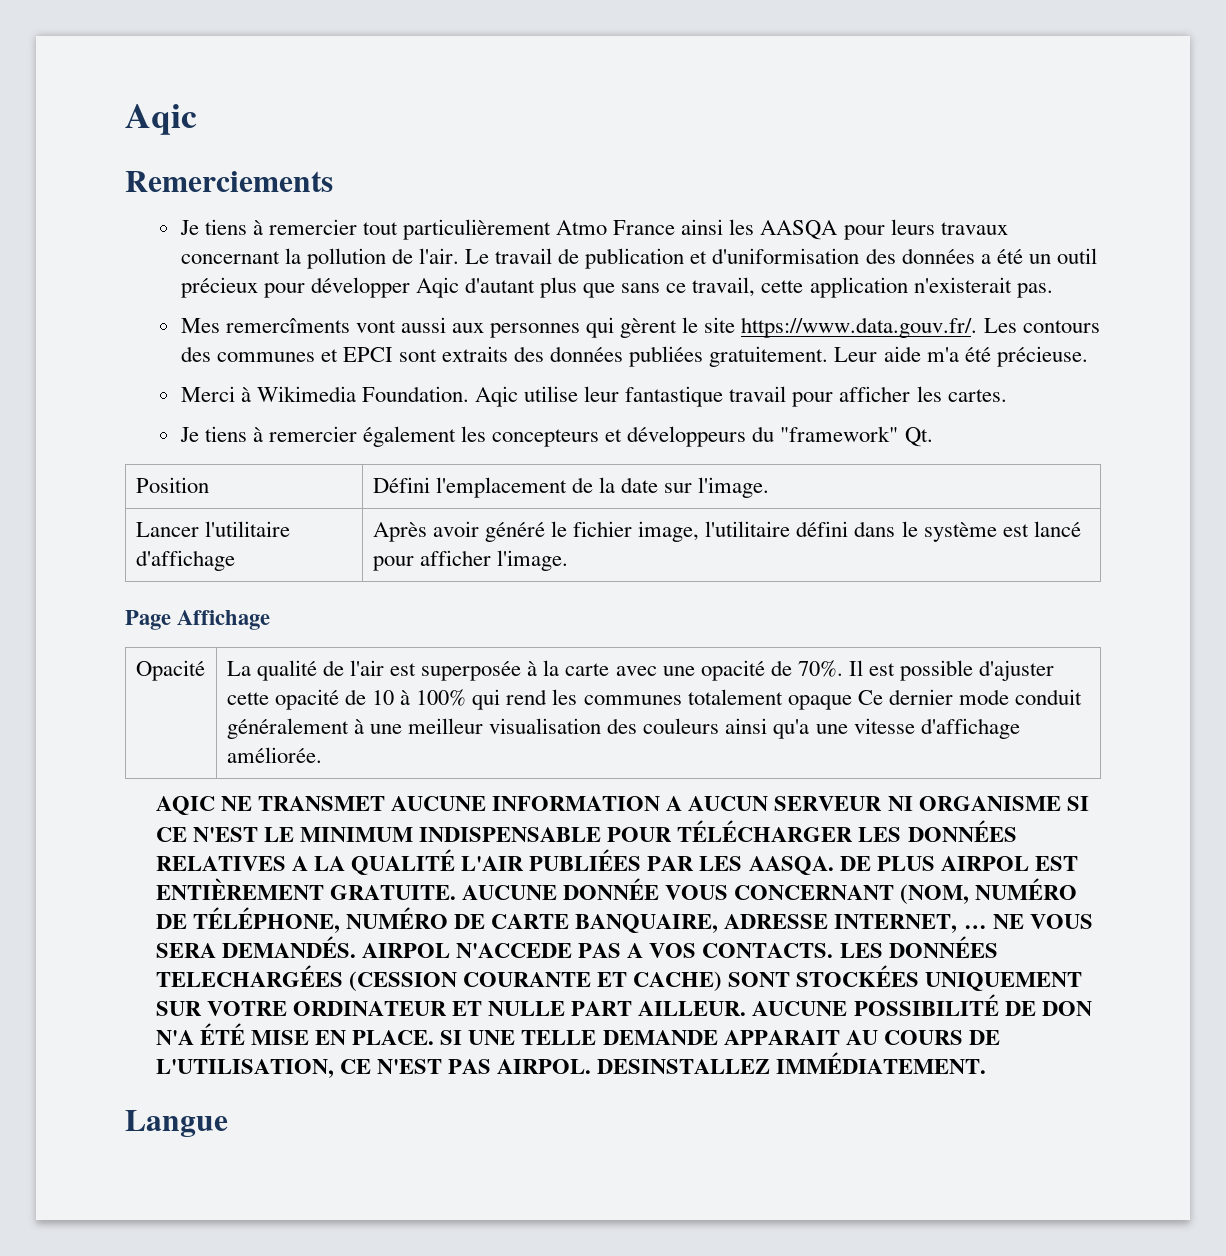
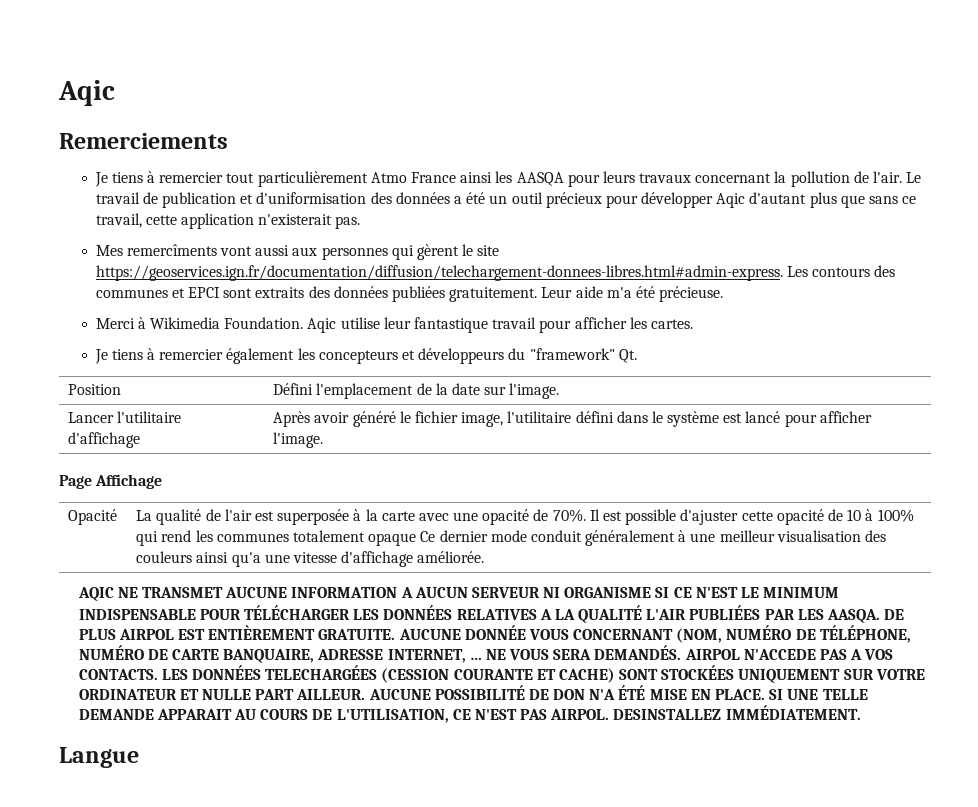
[741,317,978,338] https://www.data.gouv.fr/. -> [95,265,783,281] https://geoservices.ign.fr/documentation/diffusion/telechargement-donnees-libres.html#admin-express.

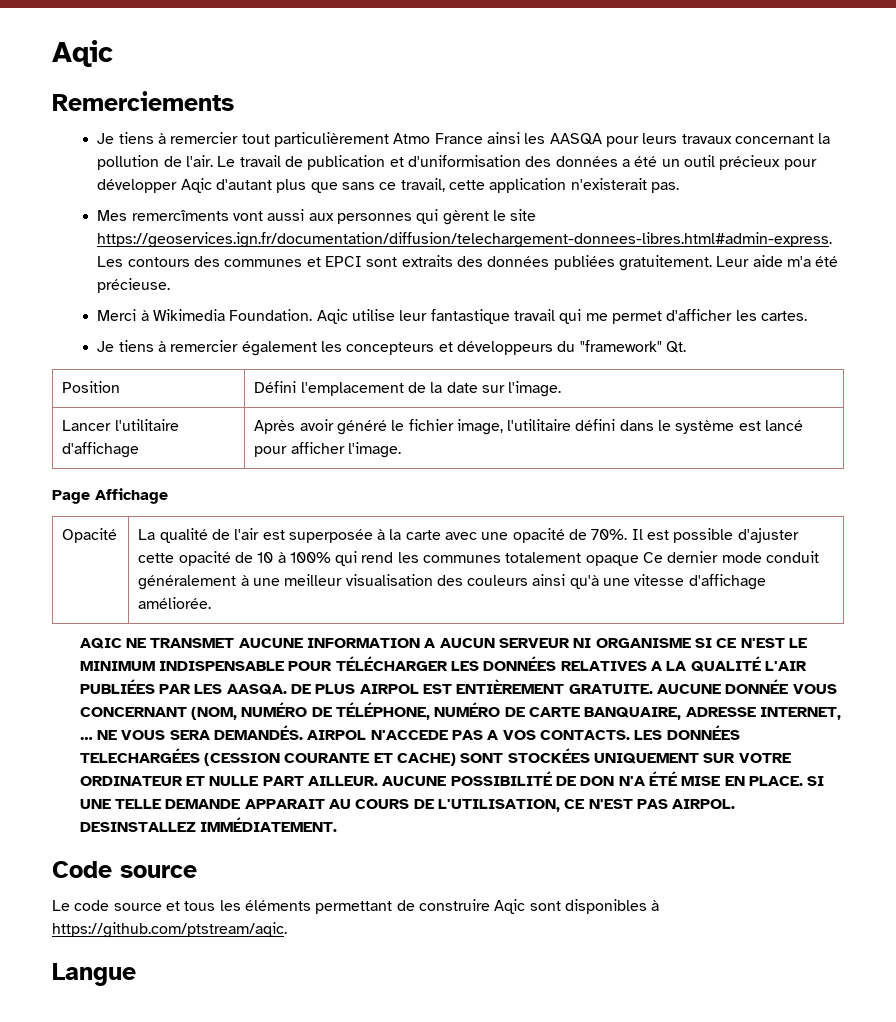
[539,317,627,333] pour afficher -> [559,309,733,324] qui me permet d'afficher
[231,552,261,567] qu'a -> [569,575,599,589] qu'à
(861, 712) none -> [52,861,197,878] [52,899,660,914] [52,922,287,938] // Code source // Le code source et tous les éléments permettant de construire Aqic sont disponibles à https://github.com/ptstream/aqic.

